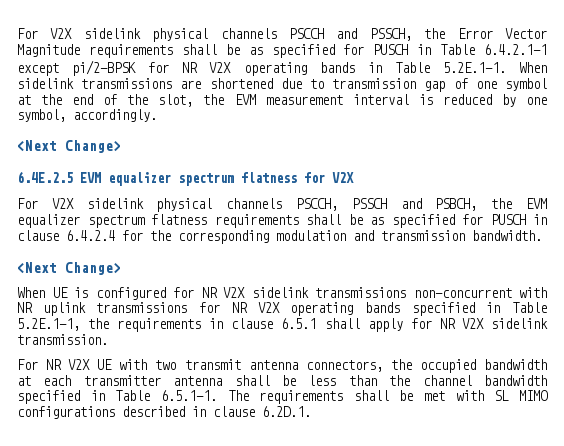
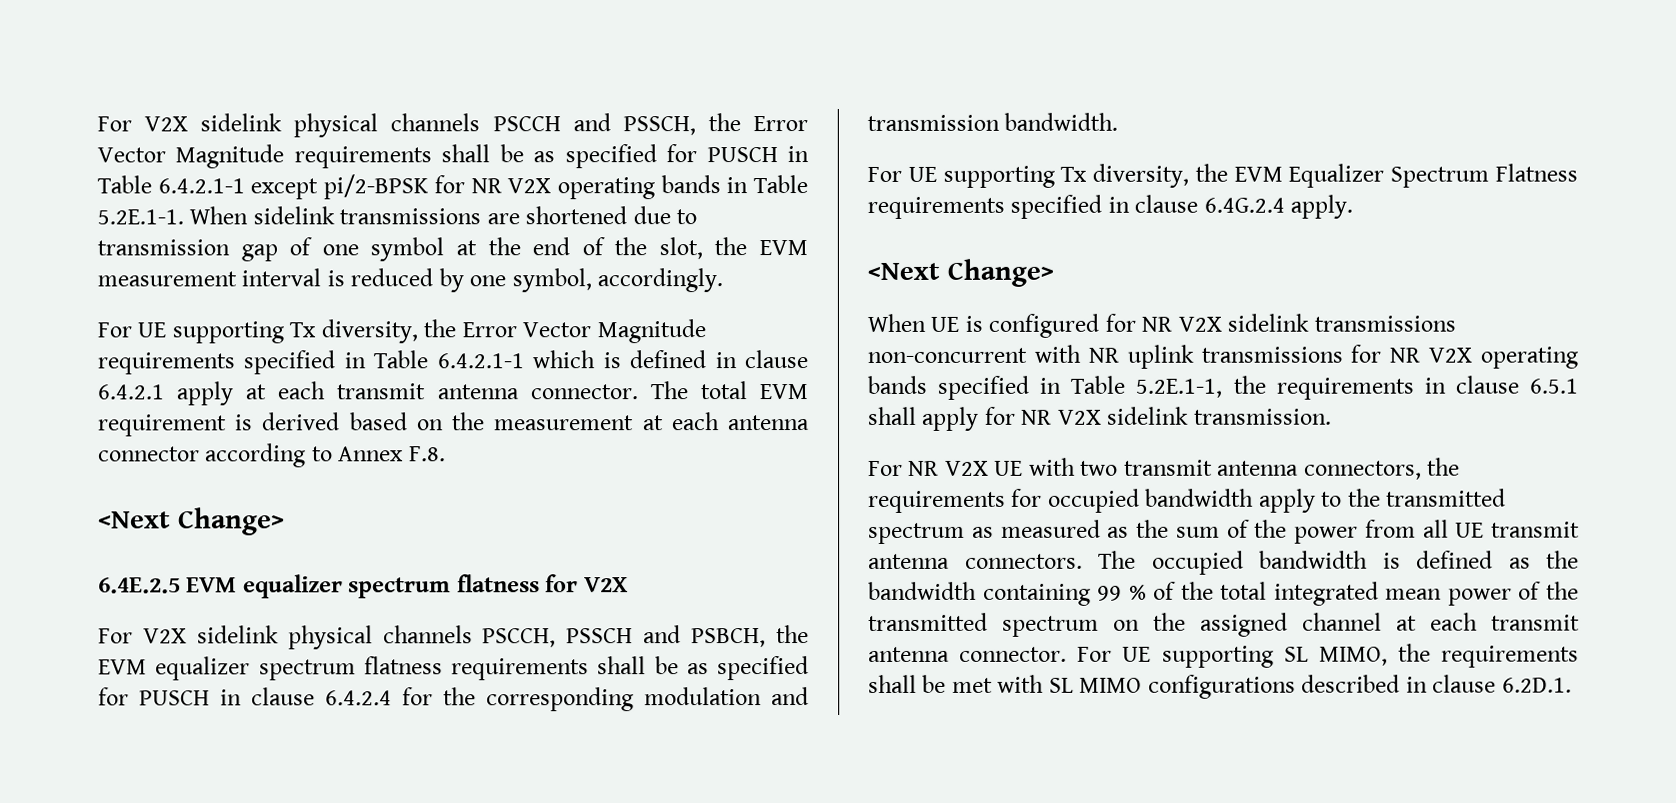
(157, 115) none -> [97,319,706,344] [97,350,809,375] [97,381,808,406] [98,412,810,437] [98,443,446,468] // For UE supporting Tx diversity, the Error Vector Magnitude requirements specified in Table 6.4.2.1-1 which is defined in clause 6.4.2.1 apply at each transmit antenna connector. The total EVM requirement is derived based on the measurement at each antenna connector according to Annex F.8.
(542, 235) none -> [867,163,1578,188] [867,194,1354,219] // For UE supporting Tx diversity, the EVM Equalizer Spectrum Flatness requirements specified in clause 6.4G.2.4 apply.
[419,359,547,373] [17,375,547,386] [17,390,249,404] occupied bandwidth at each transmitter antenna shall be less than the channel bandwidth specified in Table 6.5.1-1. The -> [868,488,1507,513] [868,519,1580,544] [868,550,1579,575] [868,581,1579,606] [868,612,1580,637] [868,643,1431,668] requirements for occupied bandwidth apply to the transmitted spectrum as measured as the sum of the power from all UE transmit antenna connectors. The occupied bandwidth is defined as the bandwidth containing 99 % of the total integrated mean power of the transmitted spectrum on the assigned channel at each transmit antenna connector. For UE supporting SL MIMO, the

